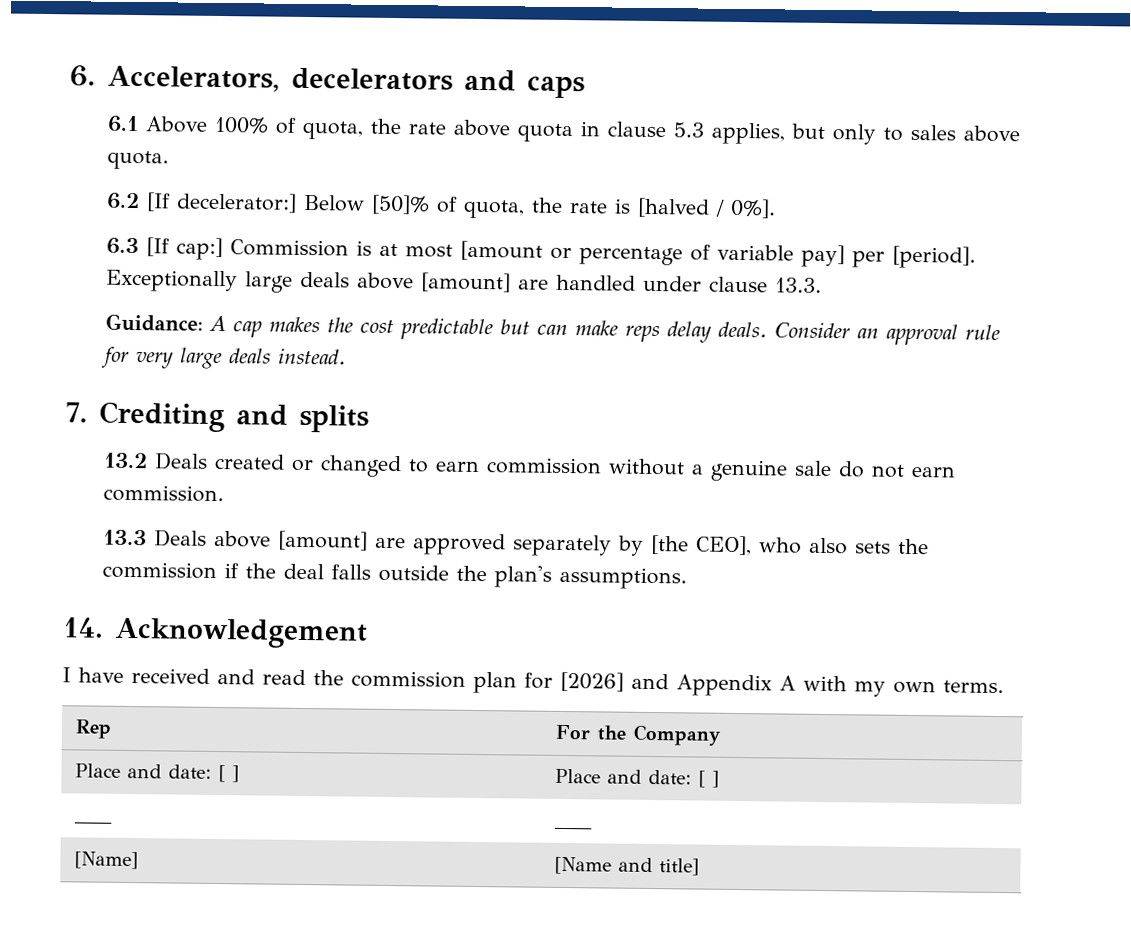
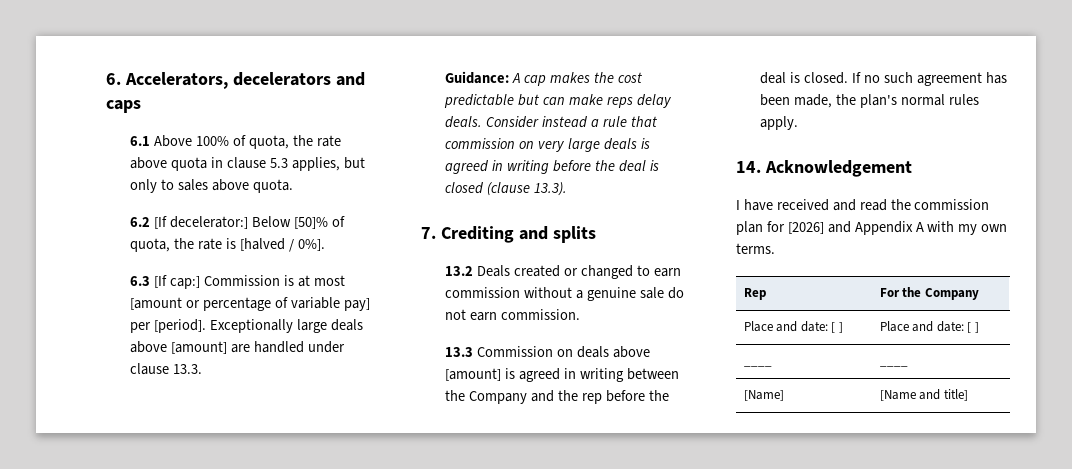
[857,323,1001,346] [101,346,347,370] an approval rule for very large deals instead. -> [541,116,657,128] [445,138,650,152] [445,160,659,174] [445,182,567,196] instead a rule that commission on very large deals is agreed in writing before the deal is closed (clause 13.3).
[154,529,930,557] [102,561,688,590] Deals above [amount] are approved separately by [the CEO], who also sets the commission if the deal falls outside the plan's assumptions. -> [477,346,650,358] [445,368,679,382] [445,390,669,404] [760,72,1007,86] [760,94,979,108] [760,116,799,130] Commission on deals above [amount] is agreed in writing between the Company and the rep before the deal is closed. If no such agreement has been made, the plan's normal rules apply.

